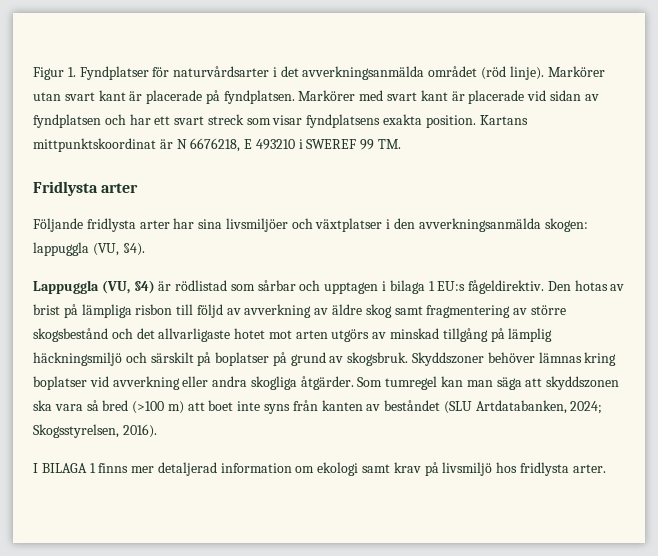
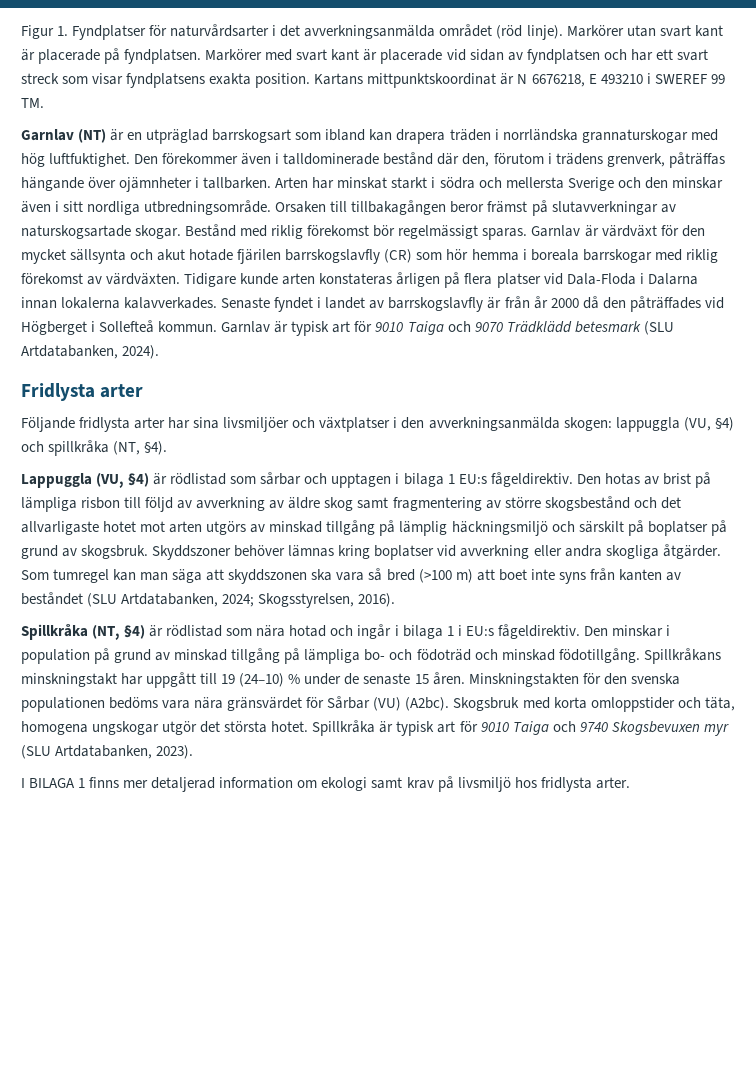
(402, 144) none -> [21,129,718,144] [21,152,725,168] [21,177,723,192] [21,200,676,216] [21,224,705,240] [21,249,718,264] [21,272,698,288] [21,296,724,312] [21,320,674,336] [21,345,160,359] // Garnlav (NT) är en utpräglad barrskogsart som ibland kan drapera träden i norrländska grannaturskogar med hög luftfuktighet. Den förekommer även i talldominerade bestånd där den, förutom i trädens grenverk, påträffas hängande över ojämnheter i tallbarken. Arten har minskat starkt i södra och mellersta Sverige och den minskar även i sitt nordliga utbredningsområde. Orsaken till tillbakagången beror främst på slutavverkningar av naturskogsartade skogar. Bestånd med riklig förekomst bör regelmässigt sparas. Garnlav är värdväxt för den mycket sällsynta och akut hotade fjärilen barrskogslavfly (CR) som hör hemma i boreala barrskogar med riklig förekomst av värdväxten. Tidigare kunde arten konstateras årligen på flera platser vid Dala-Floda i Dalarna innan lokalerna kalavverkades. Senaste fyndet i landet av barrskogslavfly är från år 2000 då den påträffades vid Högberget i Sollefteå kommun. Garnlav är typisk art för 9010 Taiga och 9070 Trädklädd betesmark (SLU Artdatabanken, 2024).
(119, 249) none -> [714,417,734,431] [21,440,141,456] §4) och spillkråka (NT,
(157, 431) none -> [21,624,670,640] [21,648,721,664] [21,672,680,688] [21,696,735,712] [21,720,729,736] [21,745,194,759] // Spillkråka (NT, §4) är rödlistad som nära hotad och ingår i bilaga 1 i EU:s fågeldirektiv. Den minskar i population på grund av minskad tillgång på lämpliga bo- och födoträd och minskad födotillgång. Spillkråkans minskningstakt har uppgått till 19 (24–10) % under de senaste 15 åren. Minskningstakten för den svenska populationen bedöms vara nära gränsvärdet för Sårbar (VU) (A2bc). Skogsbruk med korta omloppstider och täta, homogena ungskogar utgör det största hotet. Spillkråka är typisk art för 9010 Taiga och 9740 Skogsbevuxen myr (SLU Artdatabanken, 2023).

